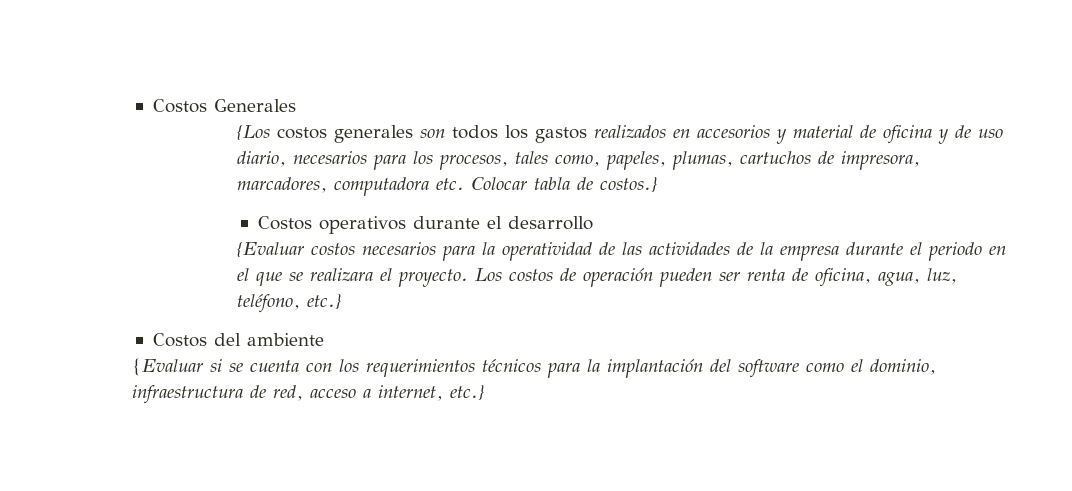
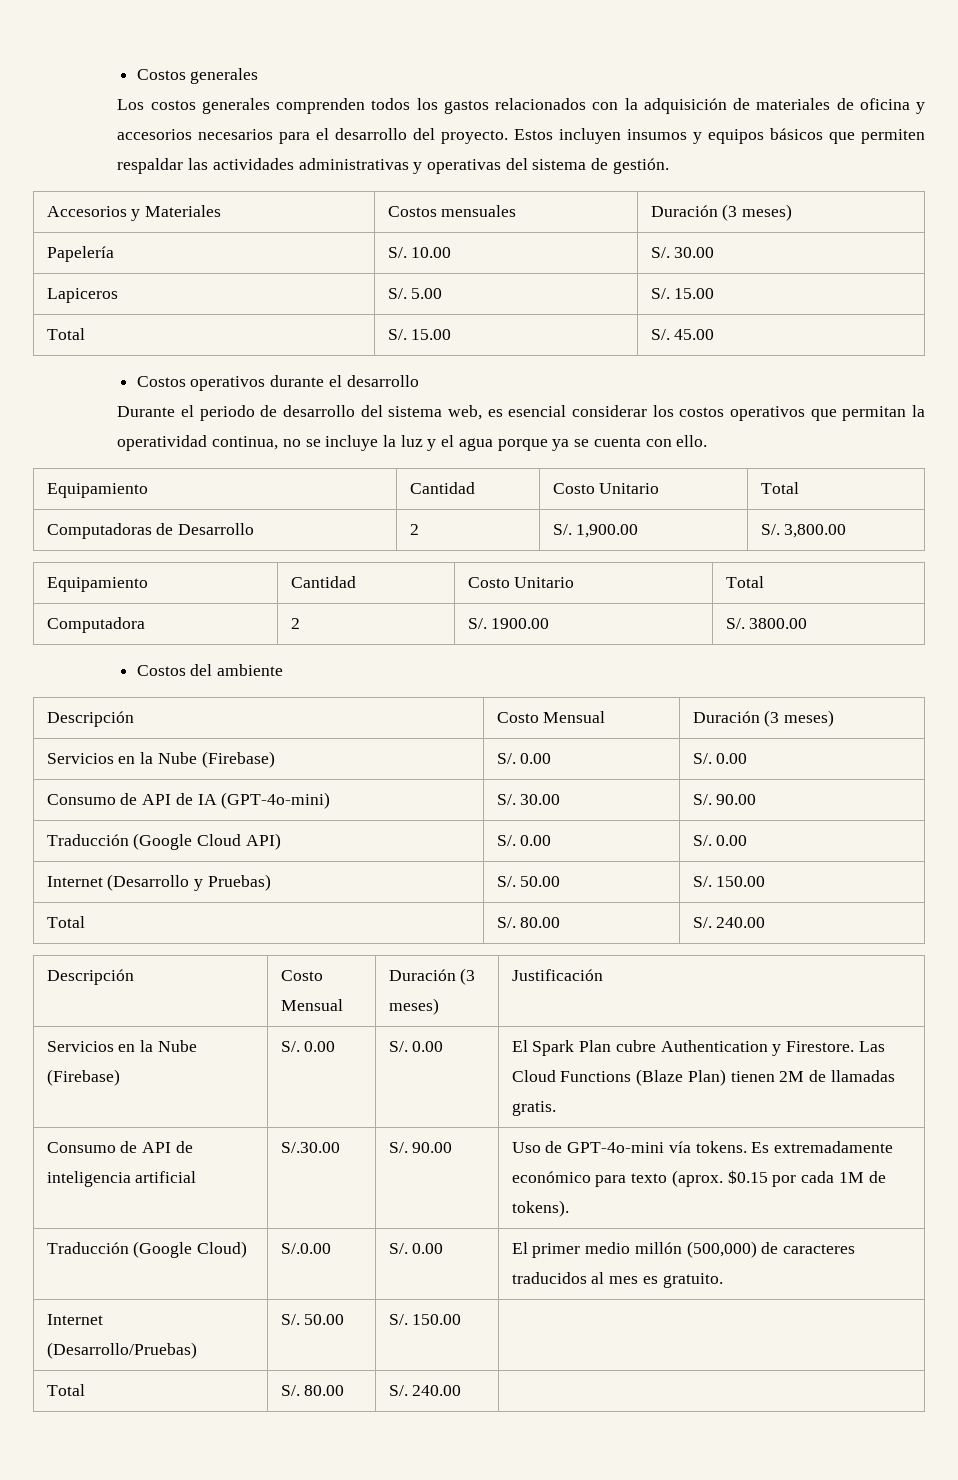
[152,99,296,113] [236,125,270,140] Costos Generales // {Los -> [136,68,259,84] [117,99,145,110] Costos generales // Los
[419,129,445,138] son -> [276,98,366,114] comprenden
[593,125,1003,144] [236,151,920,170] [236,177,657,196] realizados en accesorios y material de oficina y de uso diario, necesarios para los procesos, tales como, papeles, plumas, cartuchos de impresora, marcadores, computadora etc. Colocar tabla de costos.} -> [495,98,925,114] [117,128,926,144] [117,158,669,174] [46,205,222,221] [387,205,517,217] [650,204,793,221] [46,246,114,262] [387,247,452,258] [650,247,715,258] [46,288,118,303] [387,288,443,299] [650,288,715,299] [46,328,85,340] [387,329,452,340] [650,329,715,340] relacionados con la adquisición de materiales de oficina y accesorios necesarios para el desarrollo del proyecto. Estos incluyen insumos y equipos básicos que permiten respaldar las actividades administrativas y operativas del sistema de gestión. // Accesorios y Materiales | Costos mensuales | Duración (3 meses) // Papelería | S/. 10.00 | S/. 30.00 // Lapiceros | S/. 5.00 | S/. 15.00 // Total | S/. 15.00 | S/. 45.00
[236,242,1006,261] [236,268,957,287] [236,294,341,313] [152,333,324,347] [131,358,936,378] [131,385,484,404] {Evaluar costos necesarios para la operatividad de las actividades de la empresa durante el periodo en el que se realizara el proyecto. Los costos de operación pueden ser renta de oficina, agua, luz, teléfono, etc.} // Costos del ambiente // {Evaluar si se cuenta con los requerimientos técnicos para la implantación del software como el dominio, infraestructura de red, acceso a internet, etc.} -> [117,405,925,421] [117,435,708,451] [46,483,148,498] [409,482,475,494] [552,483,660,494] [760,482,799,494] [46,523,255,539] [409,524,419,535] [552,524,639,538] [760,524,847,538] [46,577,148,592] [290,576,356,588] [467,577,575,588] [725,576,764,588] [46,617,145,633] [290,618,300,629] [467,618,550,629] [725,618,808,629] [136,664,284,676] [46,711,134,727] [496,711,606,723] [692,710,835,727] [46,751,275,768] [496,753,552,764] [692,753,748,764] [46,792,331,809] [496,794,561,805] [692,794,757,805] [46,833,281,850] [496,835,552,846] [692,835,748,846] [46,874,271,891] [496,876,561,887] [692,876,766,887] [46,916,85,928] [496,917,561,928] [692,917,766,928] [46,969,134,985] [280,970,323,981] [280,999,343,1011] [388,968,476,985] [388,998,439,1015] [511,969,603,981] [46,1040,197,1052] [46,1069,120,1086] [280,1041,336,1052] [388,1041,444,1052] [511,1040,885,1056] [511,1069,895,1086] [511,1101,556,1116] [46,1141,193,1153] [46,1171,197,1187] [280,1142,340,1153] [388,1142,453,1153] [511,1141,894,1153] [511,1170,886,1187] [511,1200,569,1217] [46,1241,248,1258] [280,1243,331,1254] [388,1243,444,1254] [511,1241,856,1258] [511,1272,723,1288] [46,1314,103,1325] [46,1342,197,1359] [280,1314,345,1325] [388,1314,462,1325] [46,1384,85,1396] [280,1385,345,1396] [388,1385,462,1396] Durante el periodo de desarrollo del sistema web, es esencial considerar los costos operativos que permitan la operatividad continua, no se incluye la luz y el agua porque ya se cuenta con ello. // Equipamiento | Cantidad | Costo Unitario | Total // Computadoras de Desarrollo | 2 | S/. 1,900.00 | S/. 3,800.00 // Equipamiento | Cantidad | Costo Unitario | Total // Computadora | 2 | S/. 1900.00 | S/. 3800.00 // Costos del ambiente // Descripción | Costo Mensual | Duración (3 meses) // Servicios en la Nube (Firebase) | S/. 0.00 | S/. 0.00 // Consumo de API de IA (GPT-4o-mini) | S/. 30.00 | S/. 90.00 // Traducción (Google Cloud API) | S/. 0.00 | S/. 0.00 // Internet (Desarrollo y Pruebas) | S/. 50.00 | S/. 150.00 // Total | S/. 80.00 | S/. 240.00 // Descripción | Costo Mensual | Duración (3 meses) | Justificación // Servicios en la Nube (Firebase) | S/. 0.00 | S/. 0.00 | El Spark Plan cubre Authentication y Firestore. Las Cloud Functions (Blaze Plan) tienen 2M de llamadas gratis. // Consumo de API de inteligencia artificial | S/.30.00 | S/. 90.00 | Uso de GPT-4o-mini vía tokens. Es extremadamente económico para texto (aprox. $0.15 por cada 1M de tokens). // Traducción (Google Cloud) | S/.0.00 | S/. 0.00 | El primer medio millón (500,000) de caracteres traducidos al mes es gratuito. // Internet (Desarrollo/Pruebas) | S/. 50.00 | S/. 150.00 | // Total | S/. 80.00 | S/. 240.00 |

